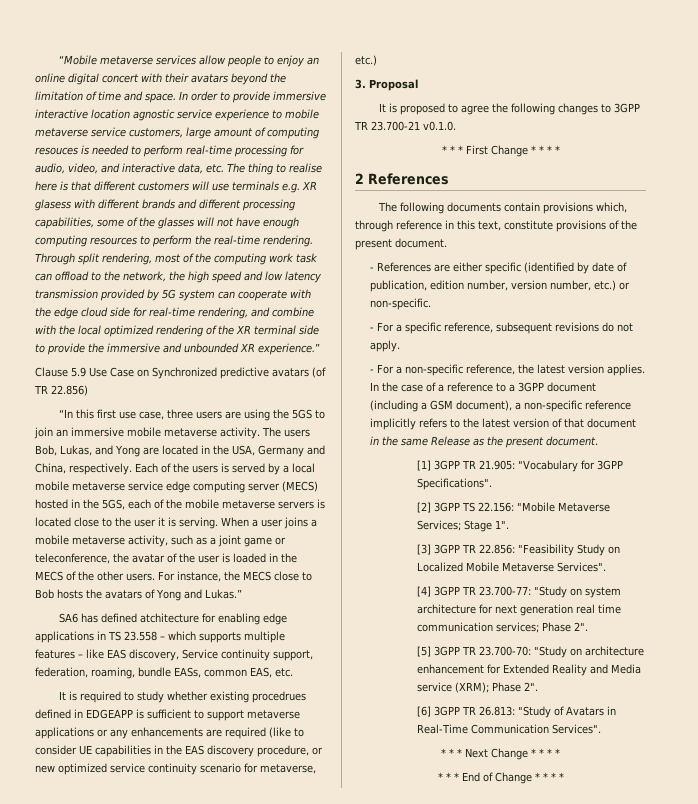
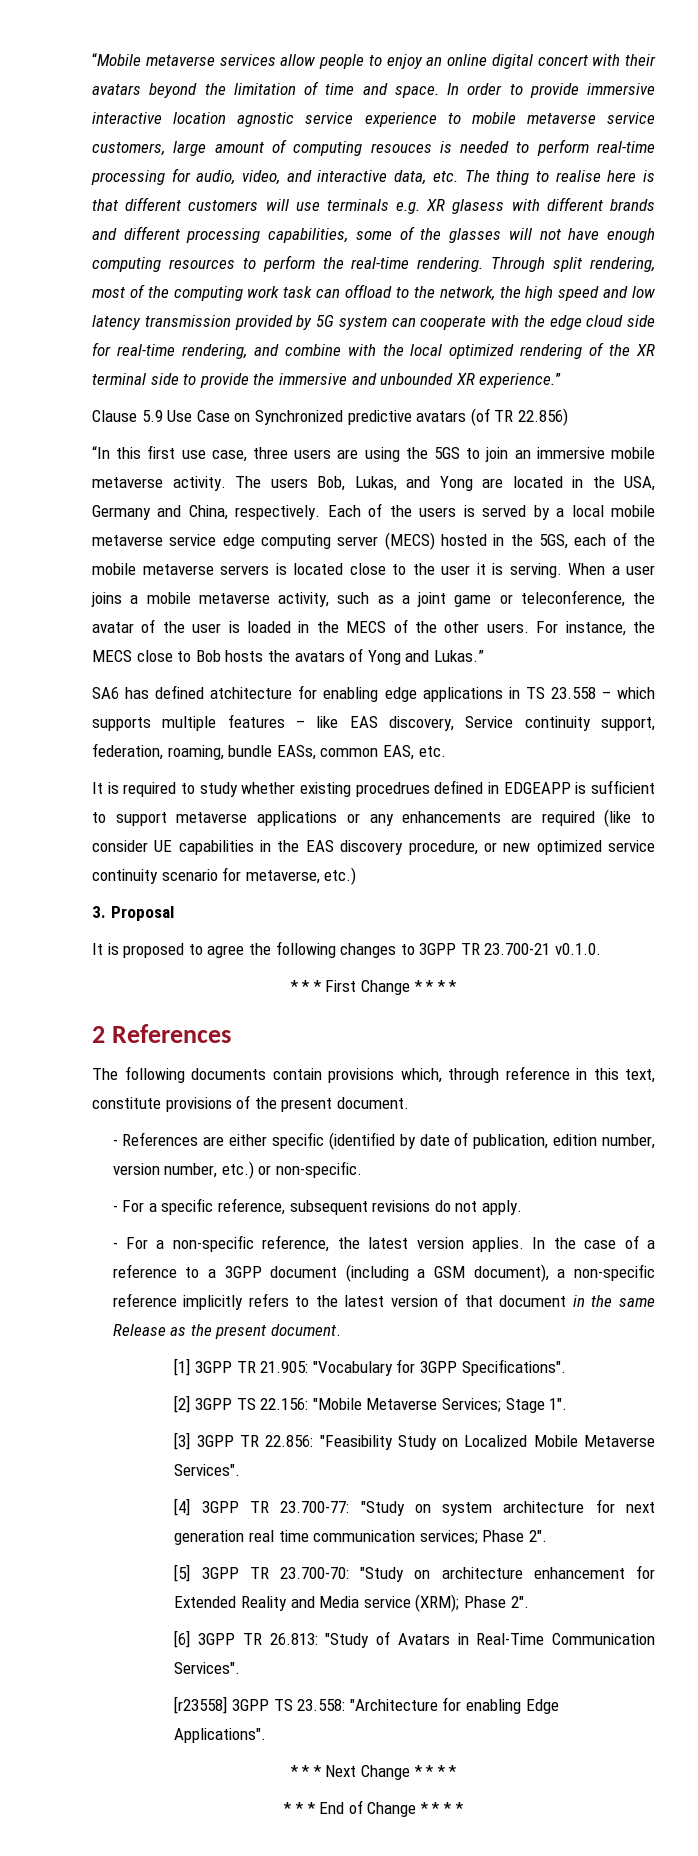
(601, 729) none -> [174,1696,559,1714] [174,1728,267,1743] // [r23558] 3GPP TS 23.558: "Architecture for enabling Edge Applications".

